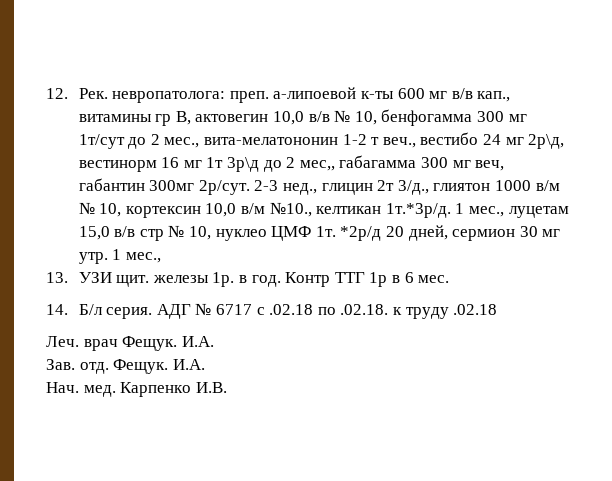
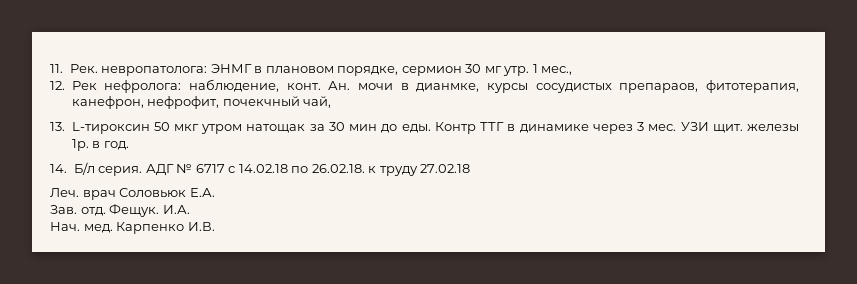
[46,88,68,99] 12. -> [50,64,63,73] 11.
[229,87,511,103] [78,109,527,126] [78,132,565,149] [78,155,505,172] [78,178,560,195] [78,202,569,218] [78,225,448,241] преп. а-липоевой к-ты 600 мг в/в кап., витамины гр В, актовегин 10,0 в/в № 10, бенфогамма 300 мг 1т/сут до 2 мес., вита-мелатононин 1-2 т веч., вестибо 24 мг 2р\д, вестинорм 16 мг 1т 3р\д до 2 мес,, габагамма 300 мг веч, габантин 300мг 2р/сут. 2-3 нед., глицин 2т 3/д., глиятон 1000 в/м № 10, кортексин 10,0 в/м №10., келтикан 1т.*3р/д. 1 мес., луцетам 15,0 в/в стр № 10, нуклео ЦМФ 1т. *2р/д 20 дней, -> [210,64,399,76] ЭНМГ в плановом порядке,
[46,272,68,283] 13. -> [50,79,799,93] [71,96,332,109] [50,122,677,134] 12. Рек нефролога: наблюдение, конт. Ан. мочи в дианмке, курсы сосудистых препараов, фитотерапия, канефрон, нефрофит, почекчный чай, // 13. L-тироксин 50 мкг утром натощак за 30 мин до еды. Контр ТТГ в динамике через 3 мес.
[285,272,450,287] Контр ТТГ 1р в 6 мес. -> (129, 145) none
[269,304,389,315] .02.18 по .02.18. -> [238,164,365,173] 14.02.18 по 26.02.18.
[453,304,498,315] .02.18 -> [420,164,471,173] 27.02.18
[122,336,214,351] Фещук. И.А. -> [119,188,215,198] Соловьюк Е.А.

